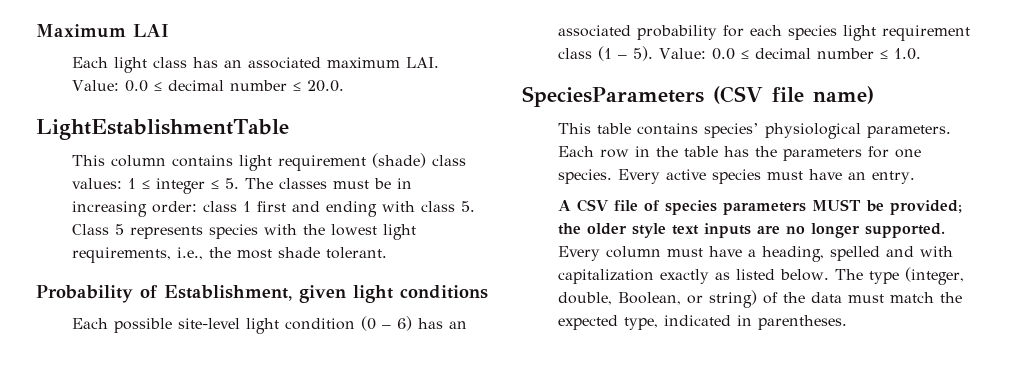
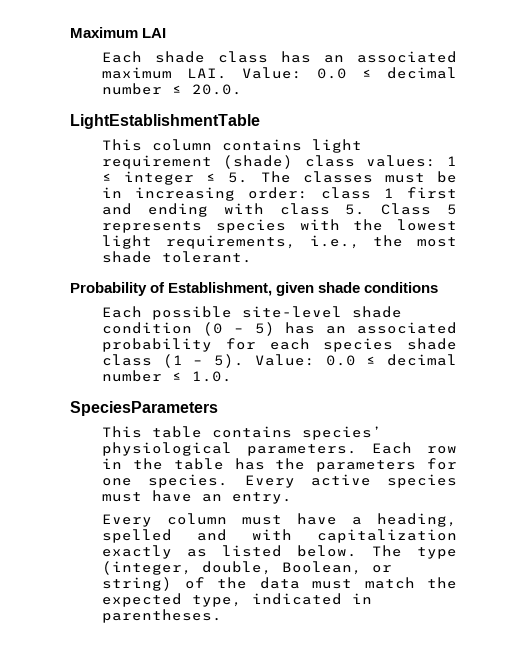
[114,57,148,73] light -> [155,51,206,63] shade
[353,285,393,303] light -> [318,282,361,293] shade
[246,318,280,334] light -> [352,306,403,318] shade
[397,316,413,331] 6) -> [254,322,275,336] 5)
[843,25,971,41] light requirement -> [406,338,457,350] shade
[712,86,874,104] (CSV file name) -> (218, 408) none
[558,199,963,215] [558,223,946,238] A CSV file of species parameters MUST be provided; the older style text inputs are no longer supported. -> (293, 498) none

